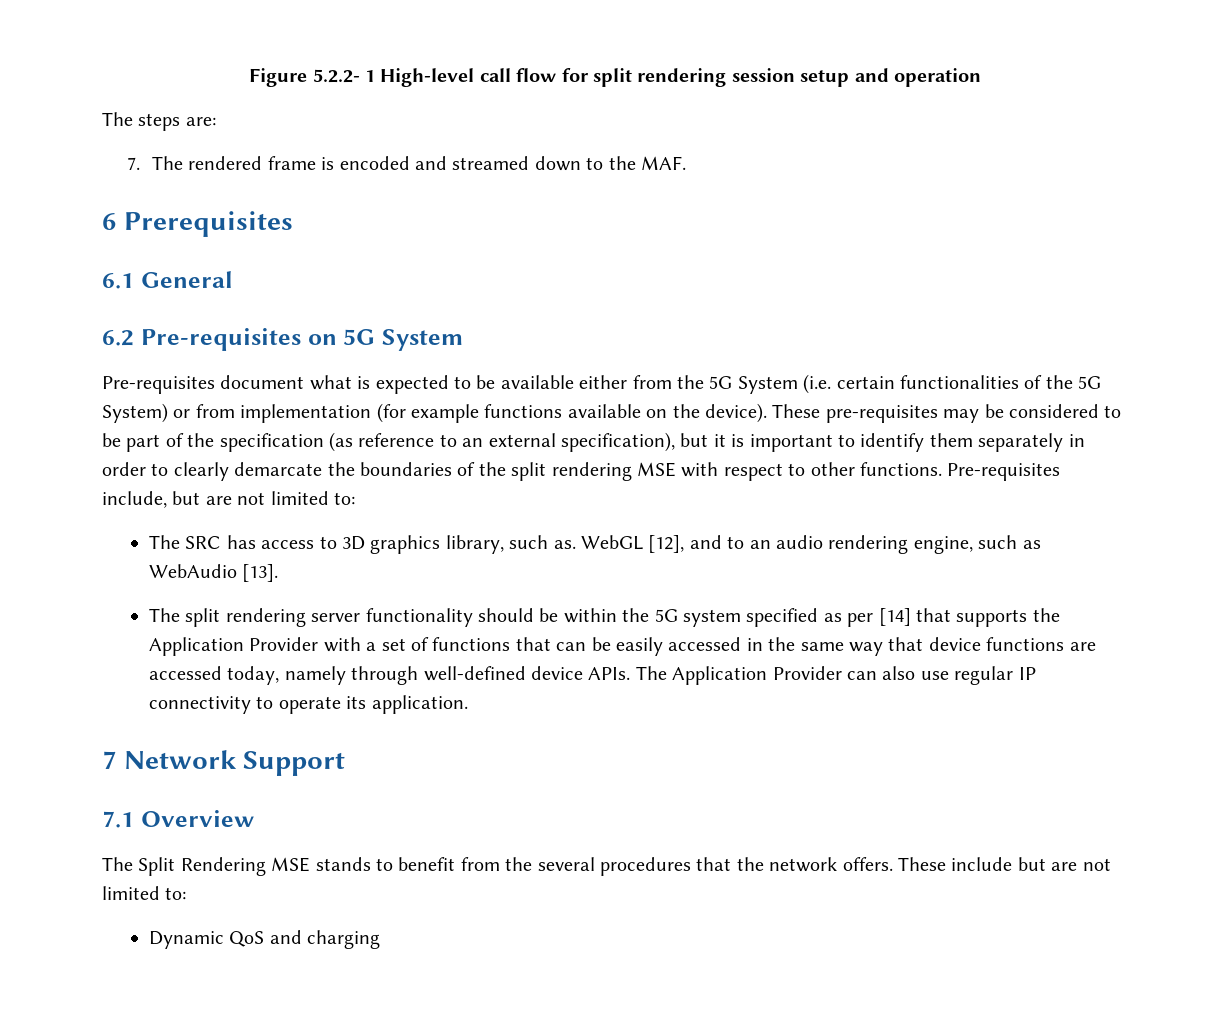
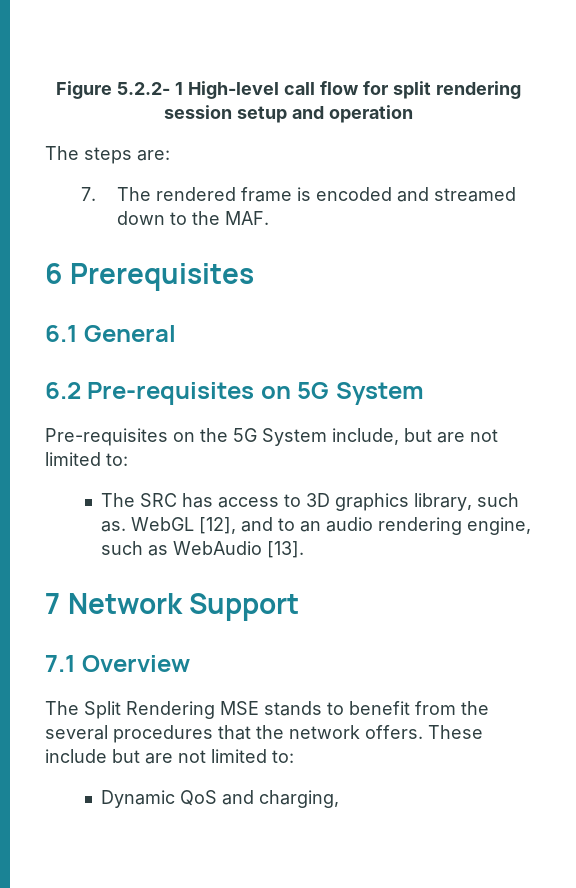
[220,374,1102,394] [102,403,1122,423] [102,432,1085,452] [102,462,1061,481] document what is expected to be available either from the 5G System (i.e. certain functionalities of the 5G System) or from implementation (for example functions available on the device). These pre-requisites may be considered to be part of the specification (as reference to an external specification), but it is important to identify them separately in order to clearly demarcate the boundaries of the split rendering MSE with respect to other functions. Pre-requisites -> [173,428,327,446] on the 5G System
[149,608,1060,627] [149,637,1096,656] [149,666,1036,685] [149,695,468,714] // The split rendering server functionality should be within the 5G system specified as per [14] that supports the Application Provider with a set of functions that can be easily accessed in the same way that device functions are accessed today, namely through well-defined device APIs. The Application Provider can also use regular IP connectivity to operate its application. -> (304, 549) none
[307,930,381,949] charging -> [258,790,339,808] charging,

